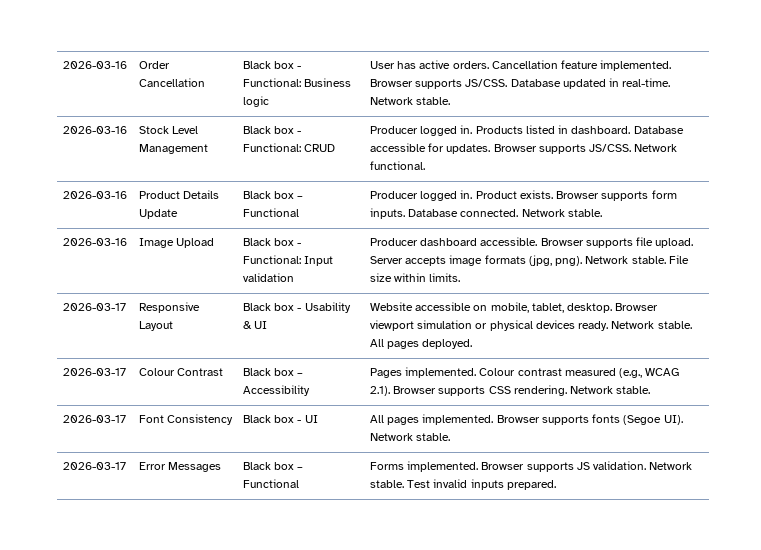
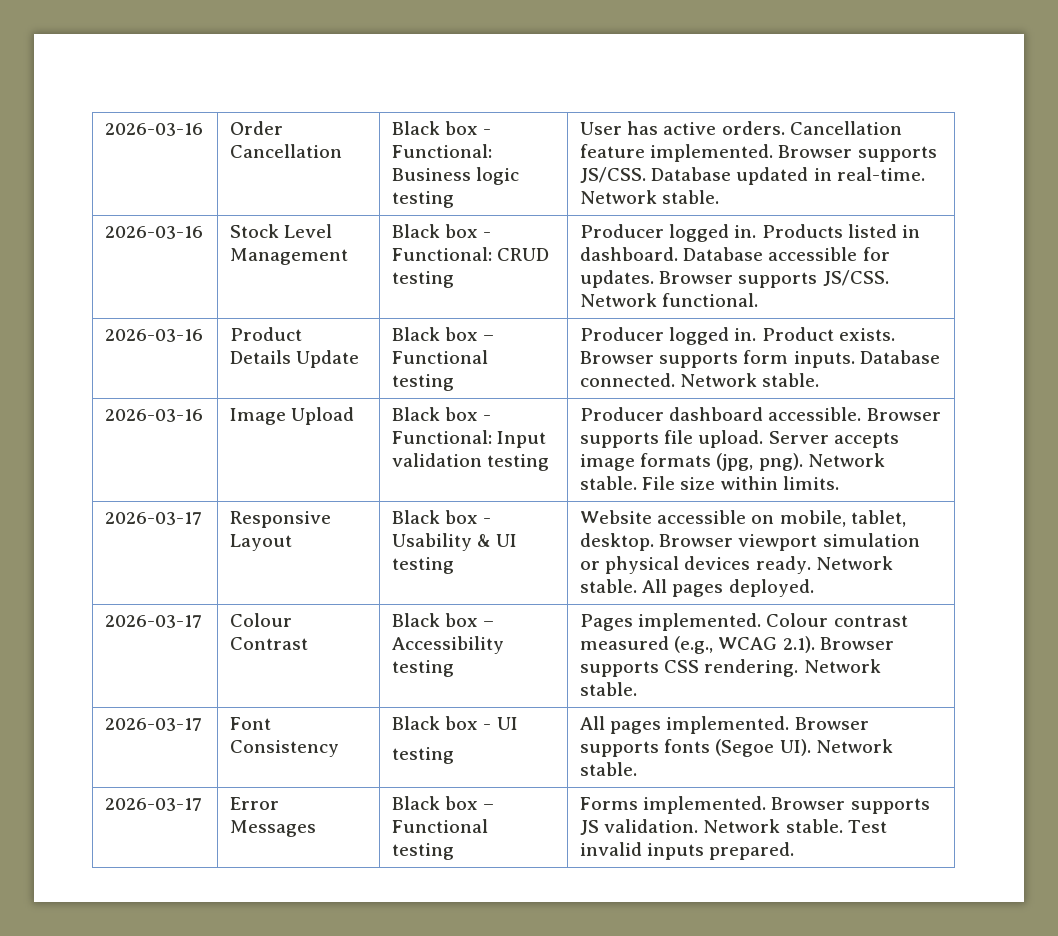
(269, 101) none -> [392,191,455,208] testing
(336, 148) none -> [392,271,455,288] testing
(299, 212) none -> [392,374,455,391] testing
(294, 277) none -> [487,454,550,471] testing
(268, 325) none -> [392,557,455,574] testing
(310, 390) none -> [392,660,455,677] testing
(318, 419) none -> [392,747,455,764] // testing
(299, 483) none -> [392,843,455,860] testing

